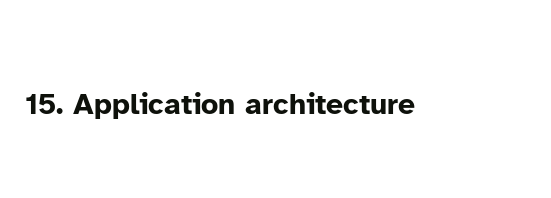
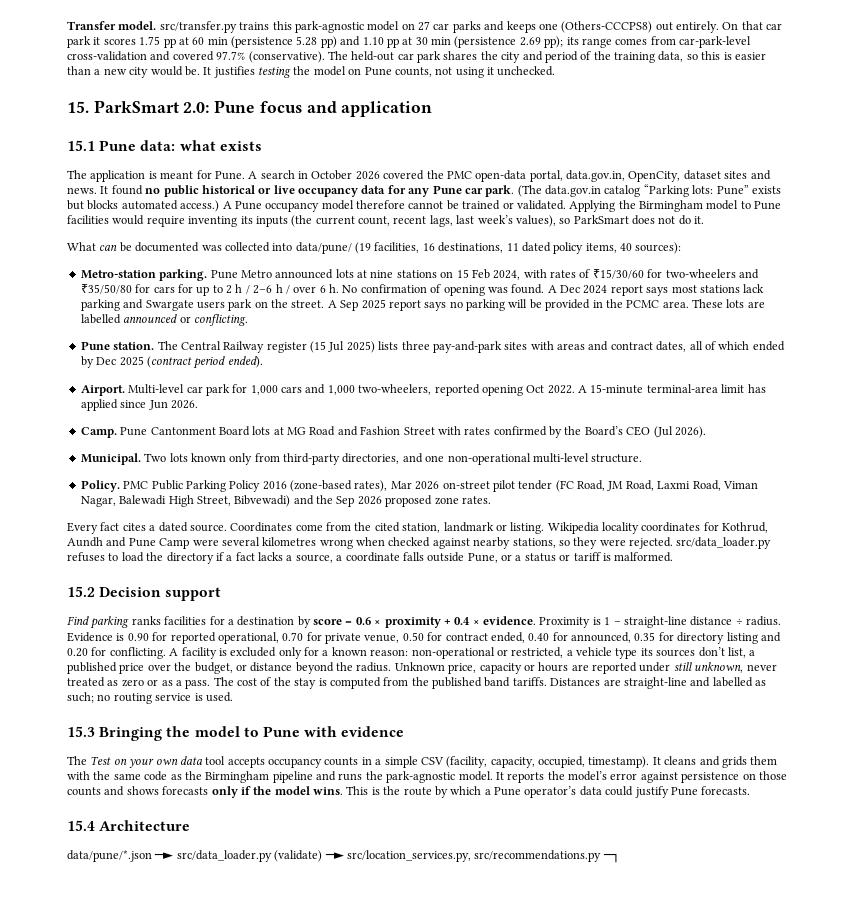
[25,92,415,119] 15. Application architecture -> [67,21,783,33] [67,36,751,48] [67,51,766,63] [67,66,556,78] [67,100,433,117] [67,140,262,151] [67,170,771,182] [67,184,781,197] [67,200,782,212] [67,215,705,227] [67,242,682,254] [80,269,759,281] [80,284,765,296] [80,299,765,311] [80,314,248,326] [80,341,785,353] [80,356,263,369] [80,384,766,396] [80,399,198,411] [80,426,706,438] [80,453,643,465] [80,480,758,492] [80,495,491,507] [67,522,769,534] [67,537,772,549] [67,552,674,564] [67,586,222,601] [67,616,781,629] [67,632,781,644] [67,647,756,659] [67,662,777,674] [67,677,766,689] [67,692,233,704] [67,726,405,741] [67,756,778,768] [67,771,787,783] [67,786,751,798] [67,820,191,831] [67,850,620,863] Transfer model. src/transfer.py trains this park-agnostic model on 27 car parks and keeps one (Others-CCCPS8) out entirely. On that car park it scores 1.75 pp at 60 min (persistence 5.28 pp) and 1.10 pp at 30 min (persistence 2.69 pp); its range comes from car-park-level cross-validation and covered 97.7% (conservative). The held-out car park shares the city and period of the training data, so this is easier than a new city would be. It justifies testing the model on Pune counts, not using it unchecked. // 15. ParkSmart 2.0: Pune focus and application // 15.1 Pune data: what exists // The application is meant for Pune. A search in October 2026 covered the PMC open-data portal, data.gov.in, OpenCity, dataset sites and news. It found no public historical or live occupancy data for any Pune car park. (The data.gov.in catalog “Parking lots: Pune” exists but blocks automated access.) A Pune occupancy model therefore cannot be trained or validated. Applying the Birmingham model to Pune facilities would require inventing its inputs (the current count, recent lags, last week’s values), so ParkSmart does not do it. // What can be documented was collected into data/pune/ (19 facilities, 16 destinations, 11 dated policy items, 40 sources): // Metro-station parking. Pune Metro announced lots at nine stations on 15 Feb 2024, with rates of ₹15/30/60 for two-wheelers and ₹35/50/80 for cars for up to 2 h / 2–6 h / over 6 h. No confirmation of opening was found. A Dec 2024 report says most stations lack parking and Swargate users park on the street. A Sep 2025 report says no parking will be provided in the PCMC area. These lots are labelled announced or conflicting. // Pune station. The Central Railway register (15 Jul 2025) lists three pay-and-park sites with areas and contract dates, all of which ended by Dec 2025 (contract period ended). // Airport. Multi-level car park for 1,000 cars and 1,000 two-wheelers, reported opening Oct 2022. A 15-minute terminal-area limit has applied since Jun 2026. // Camp. Pune Cantonment Board lots at MG Road and Fashion Street with rates confirmed by the Board’s CEO (Jul 2026). // Municipal. Two lots known only from third-party directories, and one non-operational multi-level structure. // Policy. PMC Public Parking Policy 2016 (zone-based rates), Mar 2026 on-street pilot tender (FC Road, JM Road, Laxmi Road, Viman Nagar, Balewadi High Street, Bibvewadi) and the Sep 2026 proposed zone rates. // Every fact cites a dated source. Coordinates come from the cited station, landmark or listing. Wikipedia locality coordinates for Kothrud, Aundh and Pune Camp were several kilometres wrong when checked against nearby stations, so they were rejected. src/data_loader.py refuses to load the directory if a fact lacks a source, a coordinate falls outside Pune, or a status or tariff is malformed. // 15.2 Decision support // Find parking ranks facilities for a destination by score = 0.6 × proximity + 0.4 × evidence. Proximity is 1 − straight-line distance ÷ radius. Evidence is 0.90 for reported operational, 0.70 for private venue, 0.50 for contract ended, 0.40 for announced, 0.35 for directory listing and 0.20 for conflicting. A facility is excluded only for a known reason: non-operational or restricted, a vehicle type its sources don’t list, a published price over the budget, or distance beyond the radius. Unknown price, capacity or hours are reported under still unknown, never treated as zero or as a pass. The cost of the stay is computed from the published band tariffs. Distances are straight-line and labelled as such; no routing service is used. // 15.3 Bringing the model to Pune with evidence // The Test on your own data tool accepts occupancy counts in a simple CSV (facility, capacity, occupied, timestamp). It cleans and grids them with the same code as the Birmingham pipeline and runs the park-agnostic model. It reports the model’s error against persistence on those counts and shows forecasts only if the model wins. This is the route by which a Pune operator’s data could justify Pune forecasts. // 15.4 Architecture // data/pune/*.json ─► src/data_loader.py (validate) ─► src/location_services.py, src/recommendations.py ─┐

